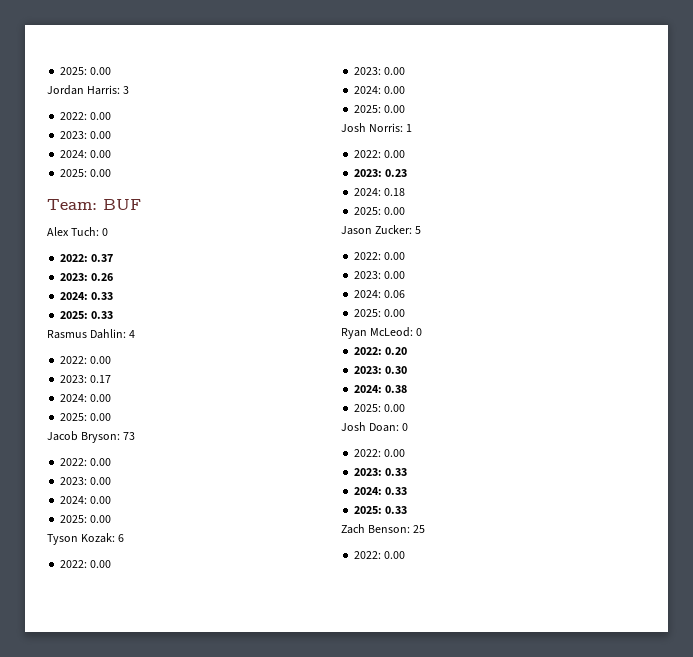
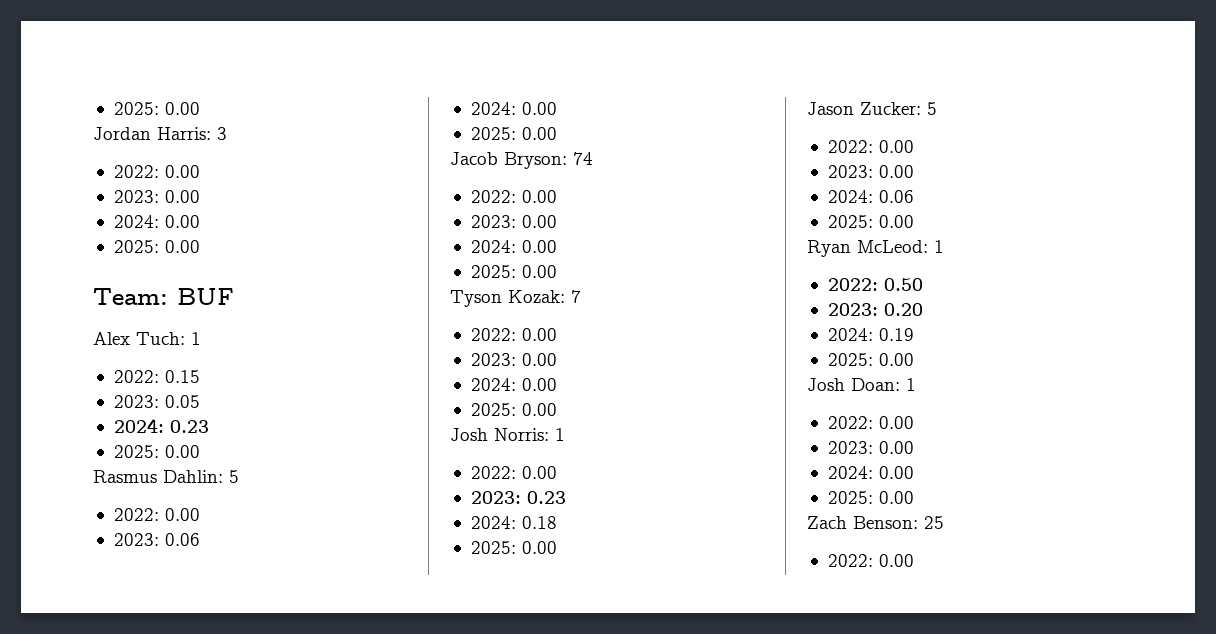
[102,228,109,236] [60,254,114,262] [60,273,114,281] [60,292,114,300] [60,311,114,319] 0 // 2022: 0.37 // 2023: 0.26 // 2024: 0.33 // 2025: 0.33 -> [191,332,201,345] [113,370,200,383] [113,395,200,408] [113,418,209,433] [113,445,200,458] 1 // 2022: 0.15 // 2023: 0.05 // 2024: 0.23 // 2025: 0.00
[129,330,136,338] [60,356,112,364] [60,375,112,383] 4 // 2022: 0.00 // 2023: 0.17 -> [229,470,239,483] [113,508,200,521] [113,533,200,546] 5 // 2022: 0.00 // 2023: 0.06
[123,432,136,440] 73 -> [573,152,593,165] 74
[118,534,125,542] 6 -> [571,290,581,303] 7
[416,328,423,336] [354,347,383,355] 0 // 2022: -> [934,240,944,253] [827,278,923,291] [827,303,878,316] 1 // 2022: 0.50 // 2023:
[354,366,408,374] [354,385,408,393] // 2023: 0.30 // 2024: 0.38 -> [827,328,914,341] // 2024: 0.19
[402,423,409,431] [354,449,406,457] [354,468,408,476] [354,487,408,495] [354,506,408,514] 0 // 2022: 0.00 // 2023: 0.33 // 2024: 0.33 // 2025: 0.33 -> [906,378,916,391] [827,416,914,429] [827,441,914,454] [827,466,914,479] [827,491,914,504] 1 // 2022: 0.00 // 2023: 0.00 // 2024: 0.00 // 2025: 0.00

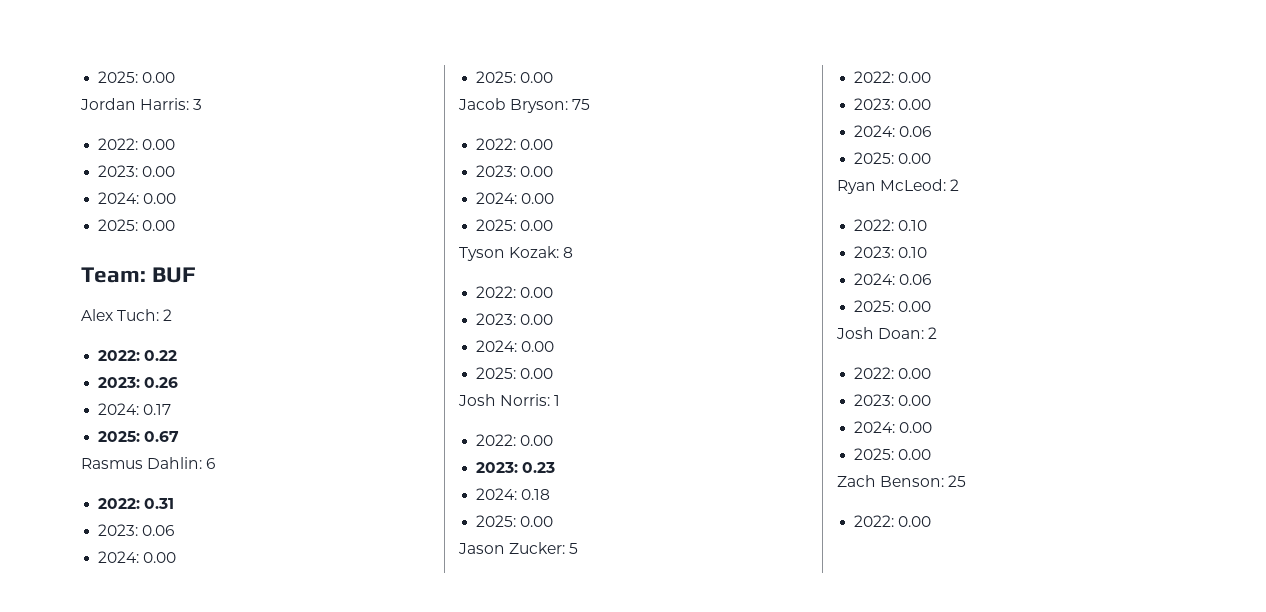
[191,332,201,345] [113,370,200,383] [113,395,200,408] [113,418,209,433] [113,445,200,458] 1 // 2022: 0.15 // 2023: 0.05 // 2024: 0.23 // 2025: 0.00 -> [163,309,173,321] [98,350,178,361] [98,377,179,388] [98,403,172,415] [98,431,180,442] 2 // 2022: 0.22 // 2023: 0.26 // 2024: 0.17 // 2025: 0.67
[229,470,239,483] [113,508,200,521] 5 // 2022: 0.00 -> [206,458,216,469] [98,498,175,509] 6 // 2022: 0.31
[573,152,593,165] 74 -> [572,99,591,110] 75
[571,290,581,303] 7 -> [563,247,574,258] 8
[934,240,944,253] [827,278,923,291] [827,303,923,316] [827,328,914,341] 1 // 2022: 0.50 // 2023: 0.20 // 2024: 0.19 -> [950,179,960,191] [854,219,928,231] [854,246,928,258] [854,273,932,285] 2 // 2022: 0.10 // 2023: 0.10 // 2024: 0.06
[906,378,916,391] 1 -> [928,327,938,339] 2

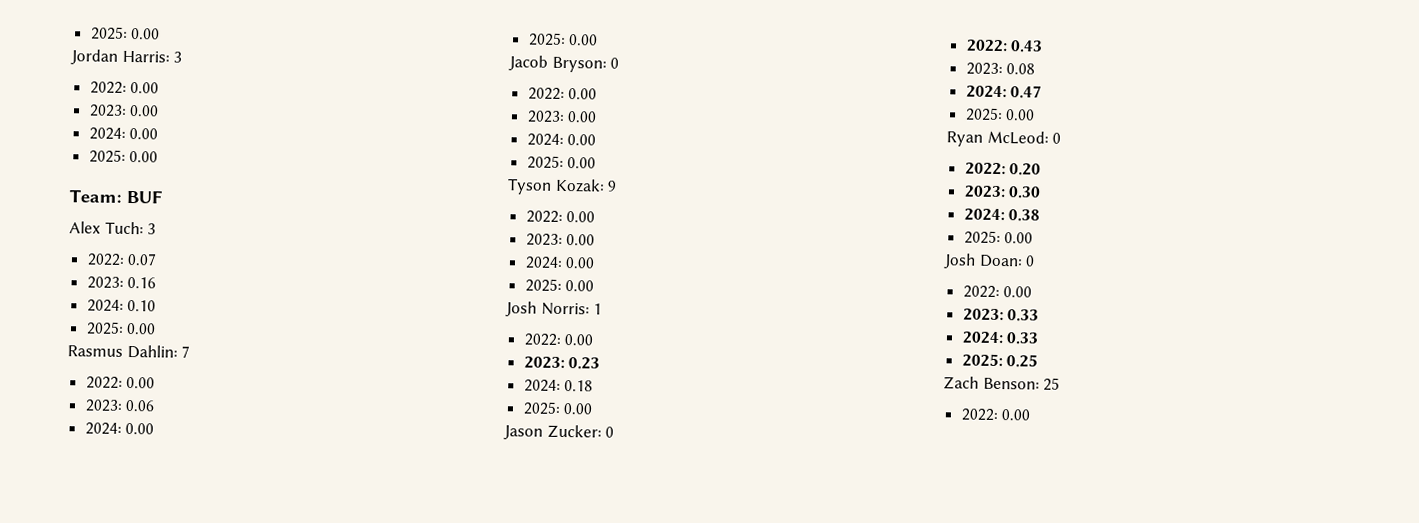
[163,309,173,321] [98,350,178,361] [98,377,179,388] [98,403,172,415] [98,431,180,442] 2 // 2022: 0.22 // 2023: 0.26 // 2024: 0.17 // 2025: 0.67 -> [147,223,157,235] [86,252,158,266] [86,276,157,289] [86,299,157,312] [85,321,157,335] 3 // 2022: 0.07 // 2023: 0.16 // 2024: 0.10 // 2025: 0.00
[206,458,216,469] [98,498,175,509] 6 // 2022: 0.31 -> [181,345,191,358] [85,376,156,389] 7 // 2022: 0.00
[572,99,591,110] 75 -> [610,57,620,69] 0
[563,247,574,258] 8 -> [607,180,618,192] 9
[569,543,579,554] [854,71,932,83] [854,98,932,110] [854,125,932,137] 5 // 2022: 0.00 // 2023: 0.00 // 2024: 0.06 -> [605,426,615,438] [965,39,1044,53] [965,62,1036,76] [965,85,1043,99] 0 // 2022: 0.43 // 2023: 0.08 // 2024: 0.47
[950,179,960,191] [854,219,928,231] [854,246,928,258] [854,273,932,285] 2 // 2022: 0.10 // 2023: 0.10 // 2024: 0.06 -> [1052,132,1062,144] [964,162,1042,176] [963,185,1042,199] [963,208,1041,222] 0 // 2022: 0.20 // 2023: 0.30 // 2024: 0.38
[928,327,938,339] [854,367,932,379] [854,394,932,406] [854,421,933,433] [854,448,932,460] 2 // 2022: 0.00 // 2023: 0.00 // 2024: 0.00 // 2025: 0.00 -> [1025,255,1036,267] [962,285,1033,299] [962,308,1040,322] [961,331,1040,345] [961,353,1039,368] 0 // 2022: 0.00 // 2023: 0.33 // 2024: 0.33 // 2025: 0.25

